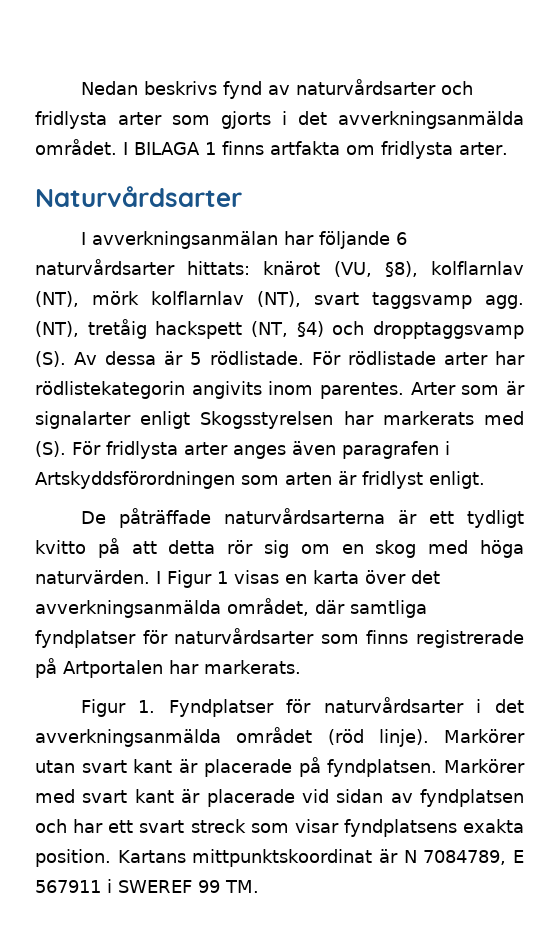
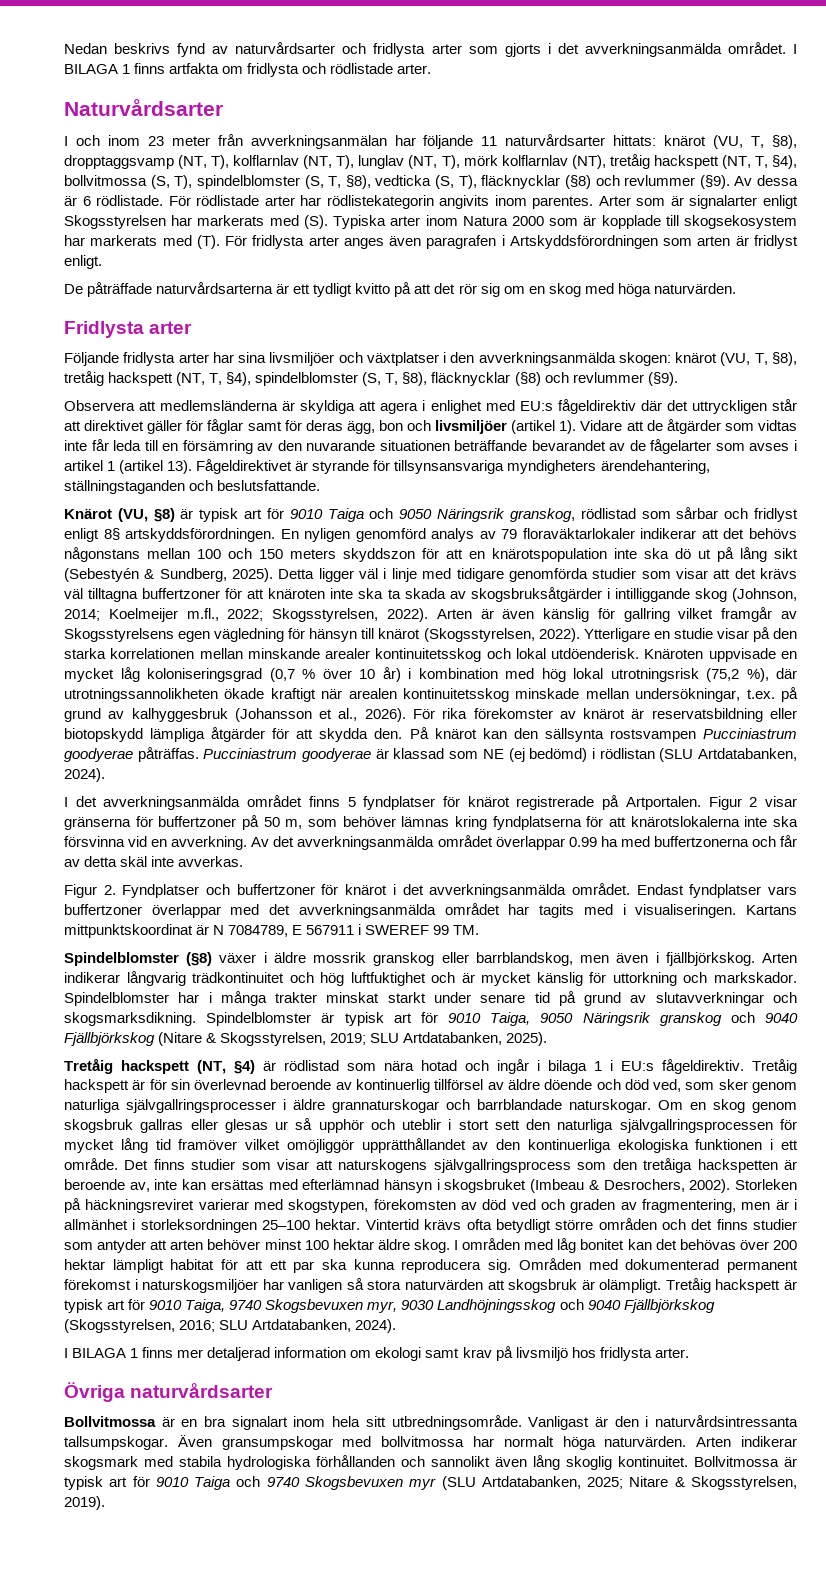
(453, 150) none -> [302,63,394,74] och rödlistade
(86, 238) none -> [75,134,243,146] och inom 23 meter från
[395,232,407,245] 6 -> [481,136,498,146] 11
[384,261,524,277] [35,291,524,309] [35,319,524,339] [35,351,66,367] §8), kolflarnlav (NT), mörk kolflarnlav (NT), svart taggsvamp agg. (NT), tretåig hackspett (NT, §4) och dropptaggsvamp (S). -> [751,135,797,149] [64,154,797,169] [64,175,730,189] T, §8), dropptaggsvamp (NT, T), kolflarnlav (NT, T), lunglav (NT, T), mörk kolflarnlav (NT), tretåig hackspett (NT, T, §4), bollvitmossa (S, T), spindelblomster (S, T, §8), vedticka (S, T), fläcknycklar (§8) och revlummer (§9).
[190,352,202,365] 5 -> [82,196,91,206] 6
(66, 449) none -> [333,215,797,229] [64,235,220,249] Typiska arter inom Natura 2000 som är kopplade till skogsekosystem har markerats med (T).
[168,540,216,554] detta -> [434,283,456,294] det
[156,570,440,588] [35,598,427,618] [35,628,524,648] [35,658,301,678] [80,697,524,717] [35,727,525,747] [35,757,525,777] [35,789,524,807] [35,819,524,837] [35,849,111,867] I Figur 1 visas en karta över det avverkningsanmälda området, där samtliga fyndplatser för naturvårdsarter som finns registrerade på Artportalen har markerats. // Figur 1. Fyndplatser för naturvårdsarter i det avverkningsanmälda området (röd linje). Markörer utan svart kant är placerade på fyndplatsen. Markörer med svart kant är placerade vid sidan av fyndplatsen och har ett svart streck som visar fyndplatsens exakta position. -> [64,321,193,338] [64,352,797,366] [64,371,678,386] [64,399,798,414] [64,419,798,434] [64,439,797,454] [64,459,710,474] [64,480,321,494] [64,507,799,522] [64,528,798,542] [64,547,798,562] [64,568,798,582] [64,587,798,602] [64,607,798,622] [64,627,797,642] [64,648,797,662] [64,667,797,682] [64,687,798,702] [64,708,798,722] [64,727,798,742] [64,747,798,762] [64,768,105,782] [64,795,797,810] [64,815,798,830] [64,835,797,850] [64,856,244,867] [64,883,798,898] [64,903,737,918] // Fridlysta arter // Följande fridlysta arter har sina livsmiljöer och växtplatser i den avverkningsanmälda skogen: knärot (VU, T, §8), tretåig hackspett (NT, T, §4), spindelblomster (S, T, §8), fläcknycklar (§8) och revlummer (§9). // Observera att medlemsländerna är skyldiga att agera i enlighet med EU:s fågeldirektiv där det uttryckligen står att direktivet gäller för fåglar samt för deras ägg, bon och livsmiljöer (artikel 1). Vidare att de åtgärder som vidtas inte får leda till en försämring av den nuvarande situationen beträffande bevarandet av de fågelarter som avses i artikel 1 (artikel 13). Fågeldirektivet är styrande för tillsynsansvariga myndigheters ärendehantering, ställningstaganden och beslutsfattande. // Knärot (VU, §8) är typisk art för 9010 Taiga och 9050 Näringsrik granskog, rödlistad som sårbar och fridlyst enligt 8§ artskyddsförordningen. En nyligen genomförd analys av 79 floraväktarlokaler indikerar att det behövs någonstans mellan 100 och 150 meters skyddszon för att en knärotspopulation inte ska dö ut på lång sikt (Sebestyén & Sundberg, 2025). Detta ligger väl i linje med tidigare genomförda studier som visar att det krävs väl tilltagna buffertzoner för att knäroten inte ska ta skada av skogsbruksåtgärder i intilliggande skog (Johnson, 2014; Koelmeijer m.fl., 2022; Skogsstyrelsen, 2022). Arten är även känslig för gallring vilket framgår av Skogsstyrelsens egen vägledning för hänsyn till knärot (Skogsstyrelsen, 2022). Ytterligare en studie visar på den starka korrelationen mellan minskande arealer kontinuitetsskog och lokal utdöenderisk. Knäroten uppvisade en mycket låg koloniseringsgrad (0,7 % över 10 år) i kombination med hög lokal utrotningsrisk (75,2 %), där utrotningssannolikheten ökade kraftigt när arealen kontinuitetsskog minskade mellan undersökningar, t.ex. på grund av kalhyggesbruk (Johansson et al., 2026). För rika förekomster av knärot är reservatsbildning eller biotopskydd lämpliga åtgärder för att skydda den. På knärot kan den sällsynta rostsvampen Pucciniastrum goodyerae påträffas. Pucciniastrum goodyerae är klassad som NE (ej bedömd) i rödlistan (SLU Artdatabanken, 2024). // I det avverkningsanmälda området finns 5 fyndplatser för knärot registrerade på Artportalen. Figur 2 visar gränserna för buffertzoner på 50 m, som behöver lämnas kring fyndplatserna för att knärotslokalerna inte ska försvinna vid en avverkning. Av det avverkningsanmälda området överlappar 0.99 ha med buffertzonerna och får av detta skäl inte avverkas. // Figur 2. Fyndplatser och buffertzoner för knärot i det avverkningsanmälda området. Endast fyndplatser vars buffertzoner överlappar med det avverkningsanmälda området har tagits med i visualiseringen.
(259, 886) none -> [64,952,798,966] [64,971,798,986] [64,991,798,1006] [64,1012,798,1026] [64,1032,548,1046] [64,1058,797,1074] [64,1079,797,1093] [64,1099,797,1113] [64,1118,797,1133] [64,1138,798,1153] [64,1158,797,1173] [64,1179,797,1193] [64,1198,798,1213] [64,1218,798,1233] [64,1238,798,1253] [64,1258,798,1273] [64,1278,797,1293] [64,1299,715,1313] [64,1319,397,1333] [64,1346,689,1361] [64,1382,274,1402] [64,1415,799,1430] [64,1435,797,1450] [64,1455,797,1470] [64,1476,798,1490] [64,1496,105,1510] // Spindelblomster (§8) växer i äldre mossrik granskog eller barrblandskog, men även i fjällbjörkskog. Arten indikerar långvarig trädkontinuitet och hög luftfuktighet och är mycket känslig för uttorkning och markskador. Spindelblomster har i många trakter minskat starkt under senare tid på grund av slutavverkningar och skogsmarksdikning. Spindelblomster är typisk art för 9010 Taiga, 9050 Näringsrik granskog och 9040 Fjällbjörkskog (Nitare & Skogsstyrelsen, 2019; SLU Artdatabanken, 2025). // Tretåig hackspett (NT, §4) är rödlistad som nära hotad och ingår i bilaga 1 i EU:s fågeldirektiv. Tretåig hackspett är för sin överlevnad beroende av kontinuerlig tillförsel av äldre döende och död ved, som sker genom naturliga självgallringsprocesser i äldre grannaturskogar och barrblandade naturskogar. Om en skog genom skogsbruk gallras eller glesas ur så upphör och uteblir i stort sett den naturliga självgallringsprocessen för mycket lång tid framöver vilket omöjliggör upprätthållandet av den kontinuerliga ekologiska funktionen i ett område. Det finns studier som visar att naturskogens självgallringsprocess som den tretåiga hackspetten är beroende av, inte kan ersättas med efterlämnad hänsyn i skogsbruket (Imbeau & Desrochers, 2002). Storleken på häckningsreviret varierar med skogstypen, förekomsten av död ved och graden av fragmentering, men är i allmänhet i storleksordningen 25–100 hektar. Vintertid krävs ofta betydligt större områden och det finns studier som antyder att arten behöver minst 100 hektar äldre skog. I områden med låg bonitet kan det behövas över 200 hektar lämpligt habitat för att ett par ska kunna reproducera sig. Områden med dokumenterad permanent förekomst i naturskogsmiljöer har vanligen så stora naturvärden att skogsbruk är olämpligt. Tretåig hackspett är typisk art för 9010 Taiga, 9740 Skogsbevuxen myr, 9030 Landhöjningsskog och 9040 Fjällbjörkskog (Skogsstyrelsen, 2016; SLU Artdatabanken, 2024). // I BILAGA 1 finns mer detaljerad information om ekologi samt krav på livsmiljö hos fridlysta arter. // Övriga naturvårdsarter // Bollvitmossa är en bra signalart inom hela sitt utbredningsområde. Vanligast är den i naturvårdsintressanta tallsumpskogar. Även gransumpskogar med bollvitmossa har normalt höga naturvärden. Arten indikerar skogsmark med stabila hydrologiska förhållanden och sannolikt även lång skoglig kontinuitet. Bollvitmossa är typisk art för 9010 Taiga och 9740 Skogsbevuxen myr (SLU Artdatabanken, 2025; Nitare & Skogsstyrelsen, 2019).

